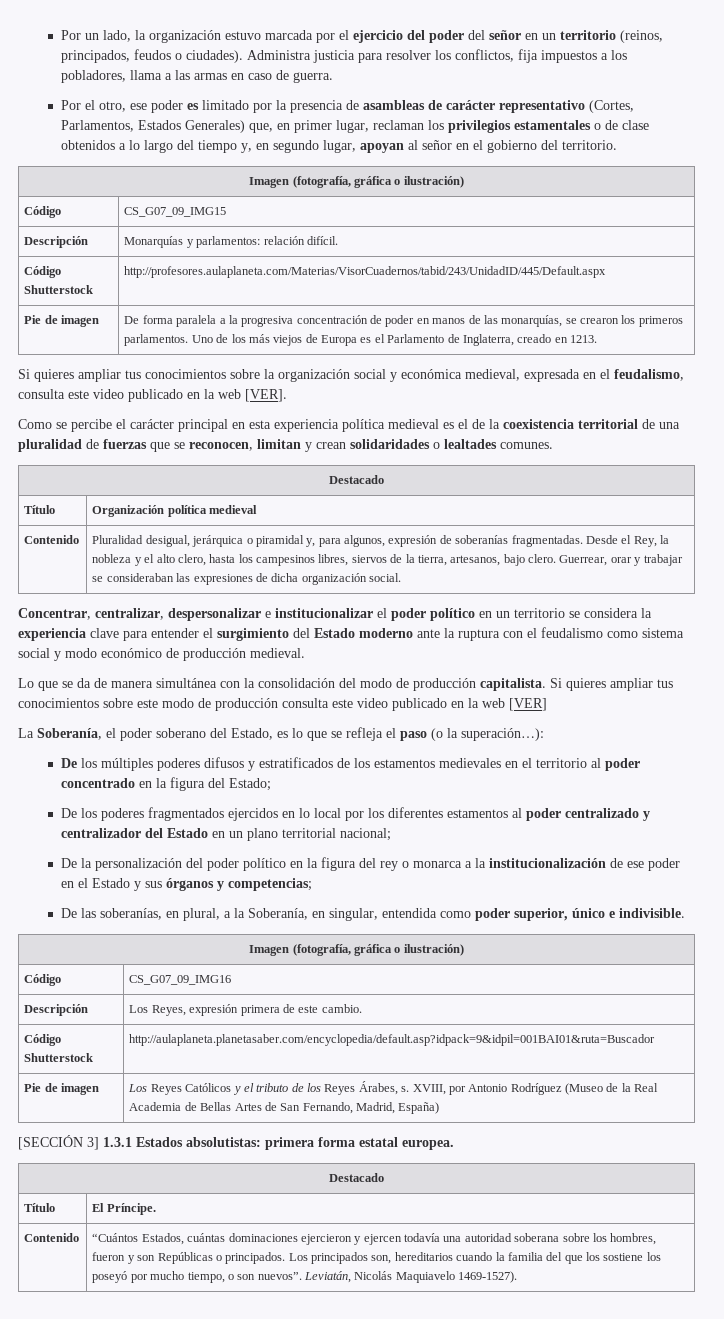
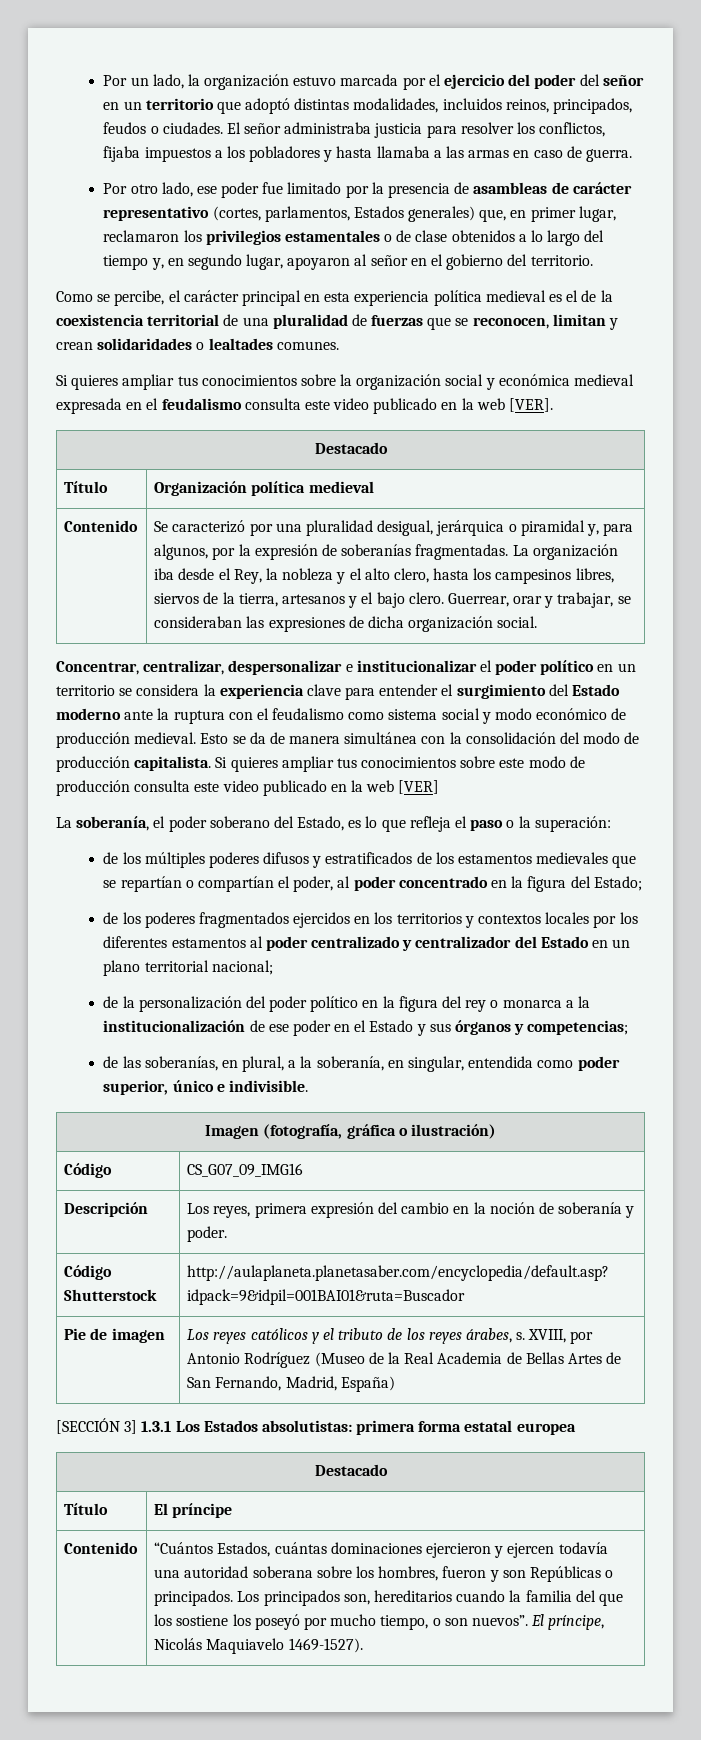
[619,30,663,43] [60,49,311,63] (reinos, principados, feudos o ciudades). Administra -> [216,98,633,114] [103,122,372,134] que adoptó distintas modalidades, incluidos reinos, principados, feudos o ciudades. El señor administraba
[517,49,538,63] fija -> [103,146,141,162] fijaba
[60,70,162,83] pobladores, llama -> [249,146,430,162] pobladores y hasta llamaba
[84,100,199,113] el otro, ese poder es -> [130,182,284,198] otro lado, ese poder fue
[588,100,634,113] [60,120,245,133] (Cortes, Parlamentos, Estados Generales) -> [212,206,476,222] (cortes, parlamentos, Estados generales)
[372,120,424,130] reclaman -> [103,230,180,242] reclamaron
[359,143,404,153] apoyan -> [287,257,351,270] apoyaron
[249,176,464,188] [24,206,62,218] [124,207,227,217] [24,236,89,248] [124,236,338,248] [24,266,62,278] [24,285,94,294] [124,266,607,278] [24,315,100,327] [124,315,683,327] [124,334,598,346] [18,369,684,382] [18,389,287,402] // Imagen (fotografía, gráfica o ilustración) // Código | CS_G07_09_IMG15 // Descripción | Monarquías y parlamentos: relación difícil. // Código Shutterstock | http://profesores.aulaplaneta.com/Materias/VisorCuadernos/tabid/243/UnidadID/445/Default.aspx // Pie de imagen | De forma paralela a la progresiva concentración de poder en manos de las monarquías, se crearon los primeros parlamentos. Uno de los más viejos de Europa es el Parlamento de Inglaterra, creado en 1213. // Si quieres ampliar tus conocimientos sobre la organización social y económica medieval, expresada en el feudalismo, consulta este video publicado en la web [VER]. -> (593, 260) none
[71,419,112,432] percibe -> [114,290,165,306] percibe,
(553, 445) none -> [56,374,635,390] [56,398,554,414] // Si quieres ampliar tus conocimientos sobre la organización social y económica medieval expresada en el feudalismo consulta este video publicado en la web [VER].
[92,535,144,544] Pluralidad -> [154,520,373,536] Se caracterizó por una pluralidad
(386, 541) none -> [212,544,251,560] por la
[585,535,618,544] Desde -> [512,544,618,560] [154,568,215,580] La organización iba desde
[450,555,501,566] artesanos, -> [281,592,374,608] artesanos y el
[643,554,683,566] trabajar -> [557,592,614,608] trabajar,
[18,678,58,691] // Lo que -> [200,733,229,744] Esto
[37,728,102,740] Soberanía, -> [76,816,150,831] soberanía,
[331,731,342,738] se -> (406, 825) none
[431,728,544,741] [60,758,77,768] (o la superación…): // De -> [506,816,611,832] [103,852,119,864] o la superación: // de
[504,758,587,768] en el territorio -> [612,855,637,868] [103,876,334,892] que se repartían o compartían el poder,
[60,808,77,818] De -> [103,912,119,924] de
[298,808,341,818] lo local -> [374,912,590,928] los territorios y contextos locales
[60,858,77,868] De -> [103,996,119,1008] de
[60,908,77,918] De -> [103,1056,119,1068] de
[247,908,308,920] Soberanía, -> [316,1056,384,1071] soberanía,
[151,1004,362,1016] Reyes, expresión primera de este cambio. -> [213,1202,635,1218] [187,1226,228,1242] reyes, primera expresión del cambio en la noción de soberanía y poder.
[150,1083,232,1095] Reyes Católicos -> [213,1328,308,1344] reyes católicos
[324,1081,398,1095] Reyes Árabes, -> [428,1328,512,1344] reyes árabes,
(132, 1142) none -> [175,1421,200,1432] Los
[402,1140,454,1150] europea. -> [516,1423,576,1435] europea
[106,1203,156,1215] Príncipe. -> [172,1503,233,1518] príncipe
[304,1271,352,1283] Leviatán, -> [531,1614,605,1630] El príncipe,

